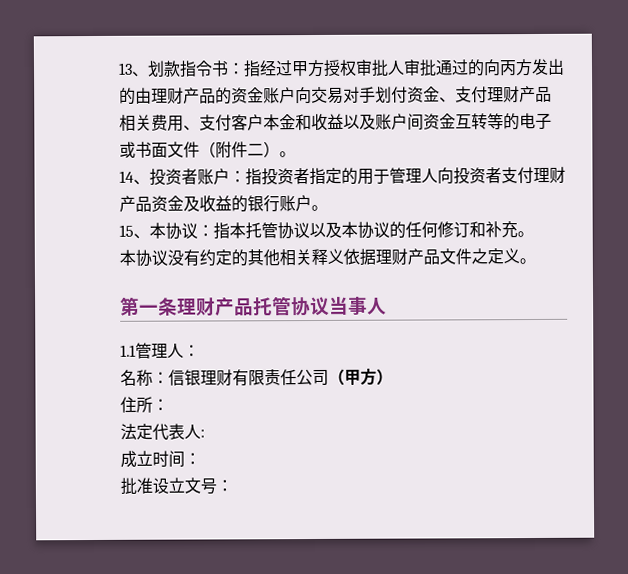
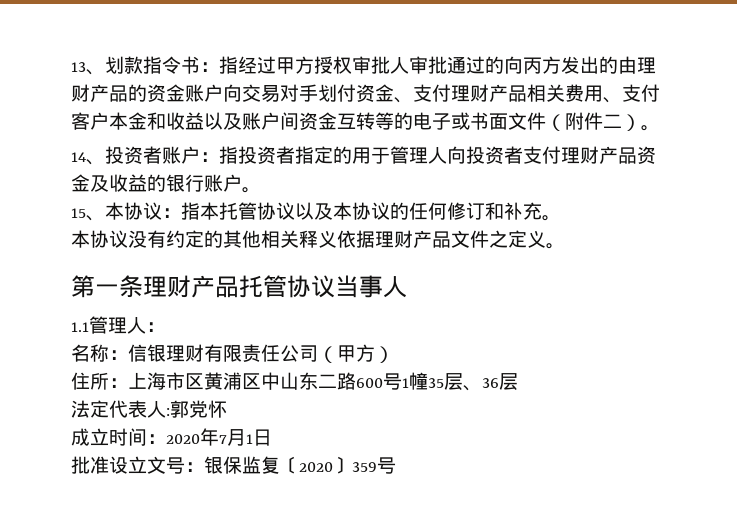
(169, 404) none -> [128,372,518,391] 上海市区黄浦区中山东二路600号1幢35层、36层
(205, 433) none -> [170,400,227,418] 郭党怀
(201, 458) none -> [166,428,272,446] 2020年7月1日
(233, 485) none -> [204,456,396,474] 银保监复〔2020〕359号

